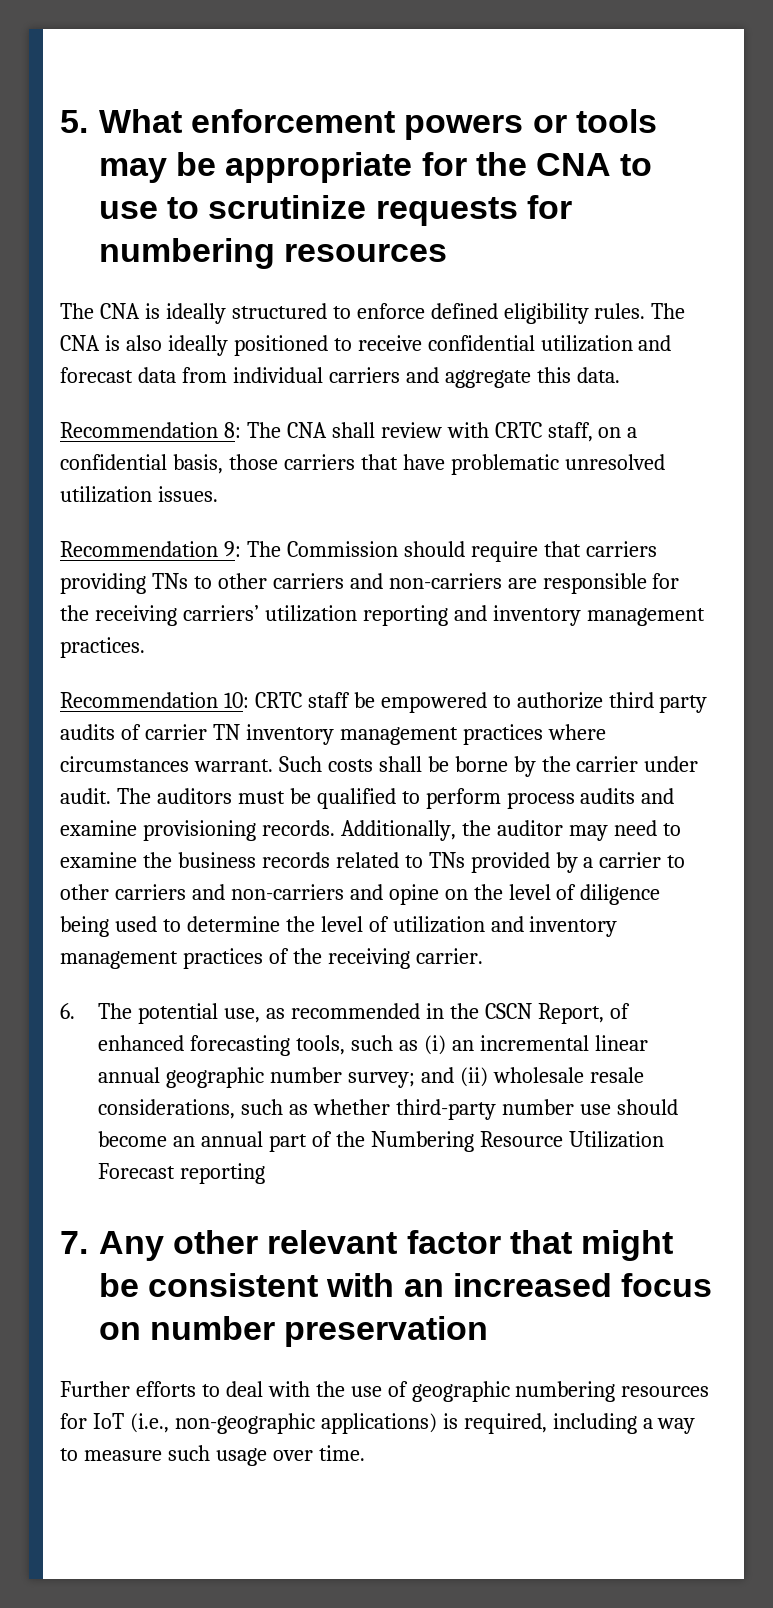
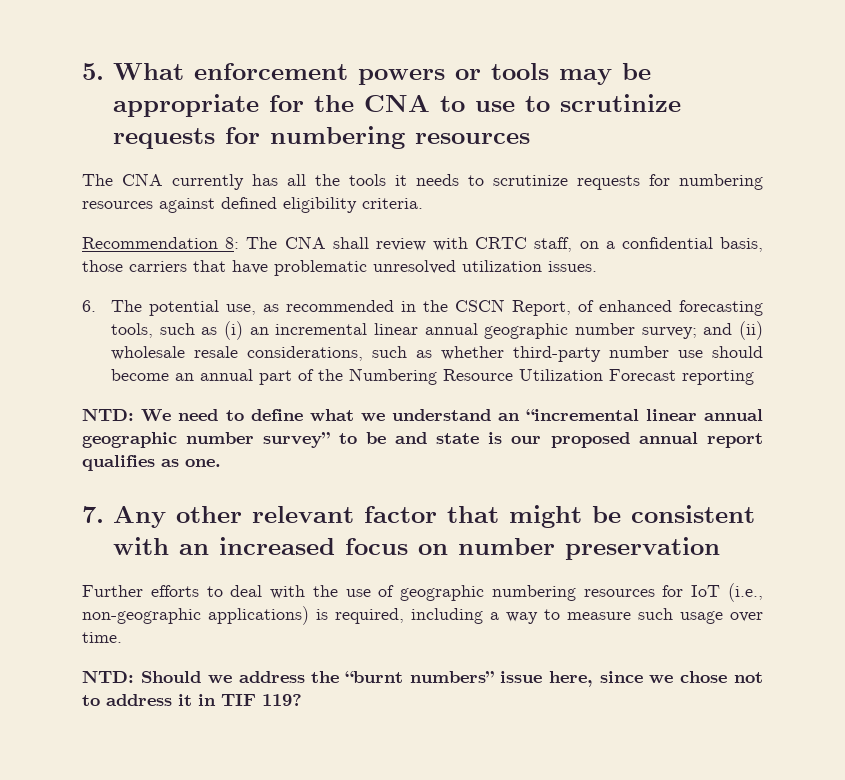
[144,303,686,324] [60,335,672,356] [60,367,620,388] is ideally structured to enforce defined eligibility rules. The CNA is also ideally positioned to receive confidential utilization and forecast data from individual carriers and aggregate this data. -> [172,174,763,190] [82,197,423,213] currently has all the tools it needs to scrutinize requests for numbering resources against defined eligibility criteria.
[60,541,657,562] [60,573,680,594] [60,605,705,626] [60,637,145,658] [60,692,708,713] [60,724,606,745] [60,756,699,777] [60,788,675,809] [60,820,681,841] [60,852,686,873] [60,884,661,905] [60,916,618,937] [60,948,483,969] // Recommendation 9: The Commission should require that carriers providing TNs to other carriers and non-carriers are responsible for the receiving carriers’ utilization reporting and inventory management practices. // Recommendation 10: CRTC staff be empowered to authorize third party audits of carrier TN inventory management practices where circumstances warrant. Such costs shall be borne by the carrier under audit. The auditors must be qualified to perform process audits and examine provisioning records. Additionally, the auditor may need to examine the business records related to TNs provided by a carrier to other carriers and non-carriers and opine on the level of diligence being used to determine the level of utilization and inventory management practices of the receiving carrier. -> (597, 266) none
(266, 1173) none -> [82,408,763,422] [82,432,763,448] [82,455,221,471] // NTD: We need to define what we understand an “incremental linear annual geographic number survey” to be and state is our proposed annual report qualifies as one.
(365, 1453) none -> [82,670,764,687] [82,694,302,706] // NTD: Should we address the “burnt numbers” issue here, since we chose not to address it in TIF 119?

